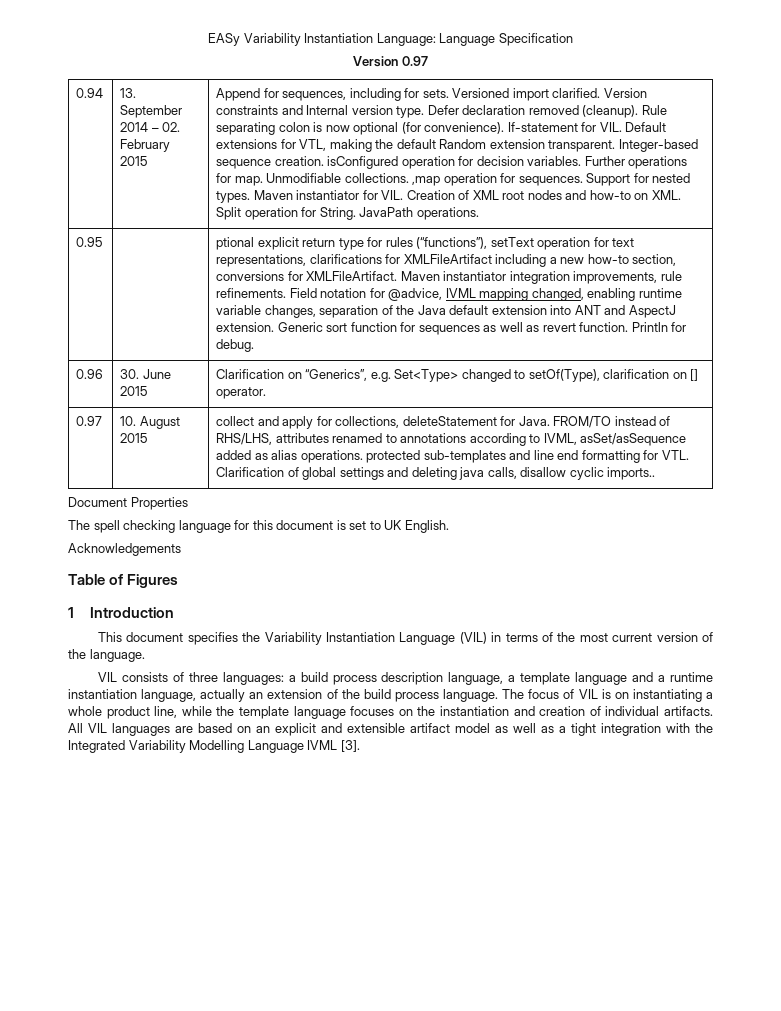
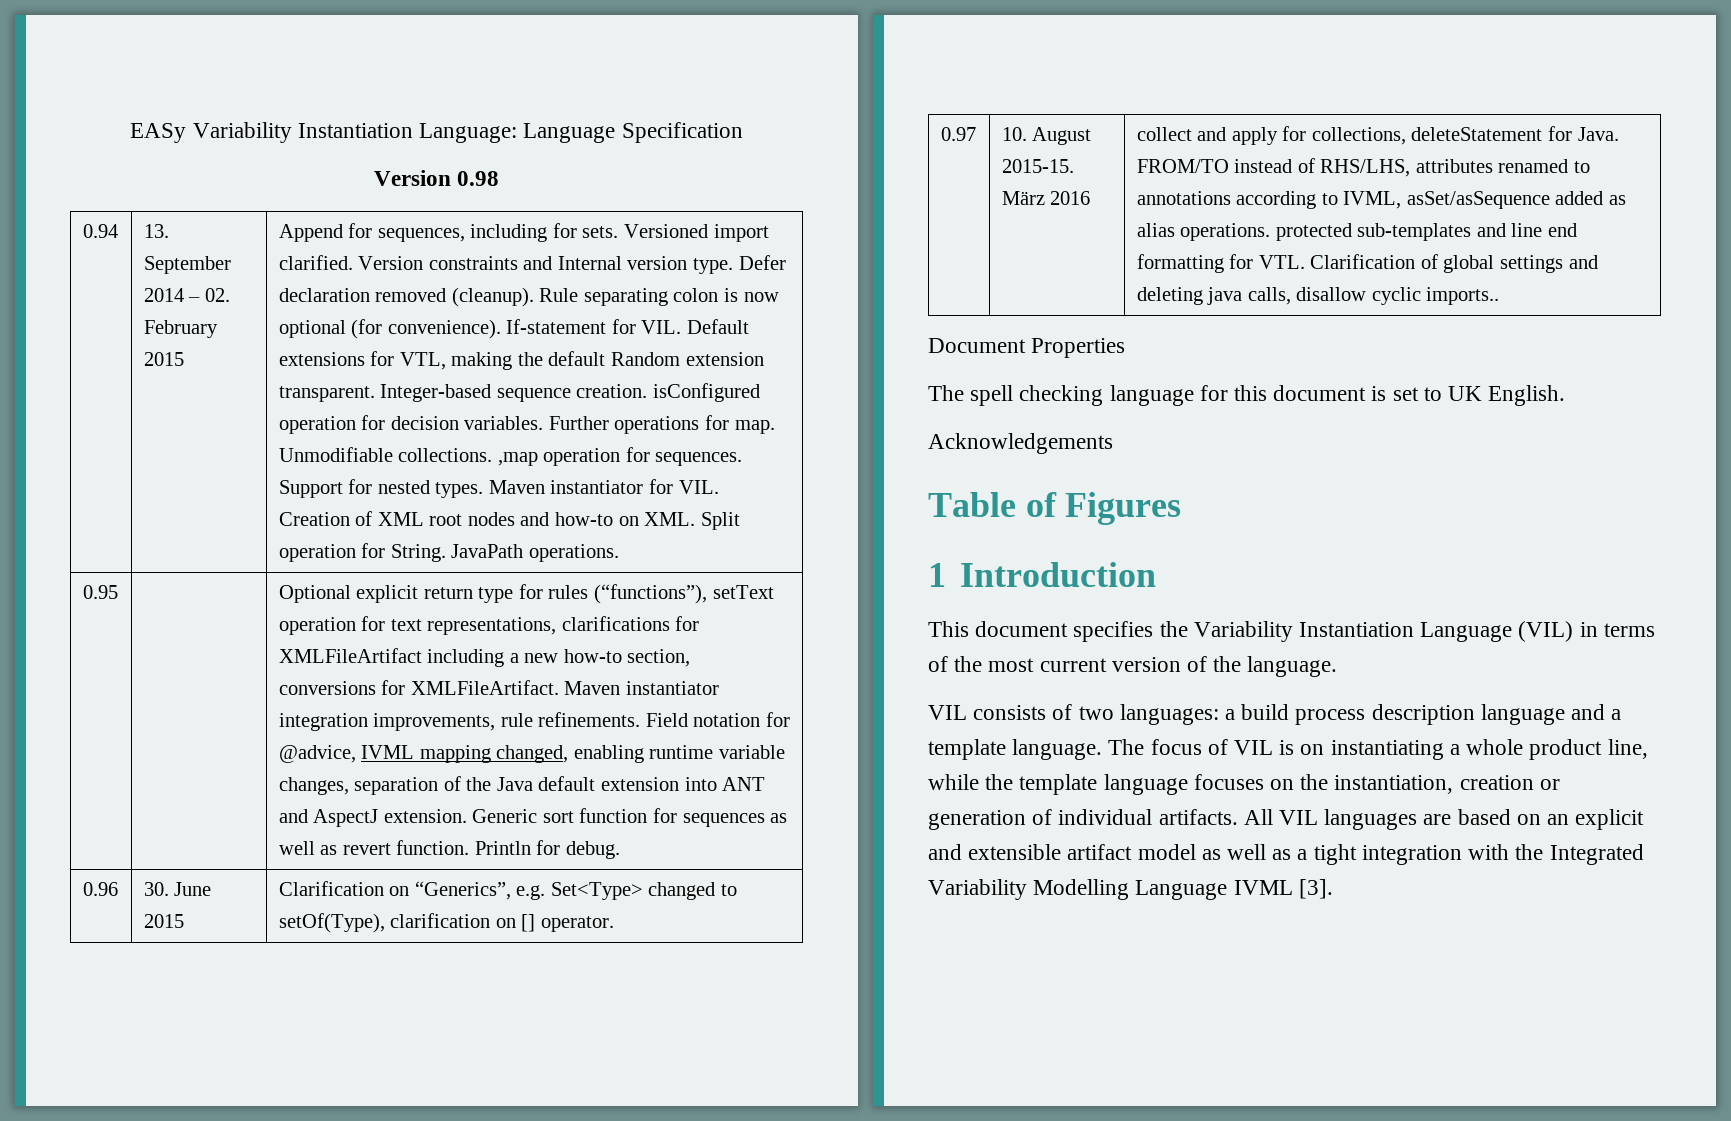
[401,56,428,66] 0.97 -> [457,171,500,186] 0.98
[216,237,255,250] ptional -> [278,585,351,603] Optional
[120,433,149,443] 2015 -> [1001,159,1074,173] [1001,191,1091,205] 2015-15. März 2016
[188,672,218,682] three -> [1078,706,1114,720] two
[448,672,713,685] [68,689,439,702] language, a template language and a runtime instantiation language, actually an extension of the build process -> [1480,704,1622,725] [928,739,1006,760] language and a template
[440,706,586,716] instantiation and creation -> [1334,775,1560,794] [928,810,1026,830] instantiation, creation or generation

